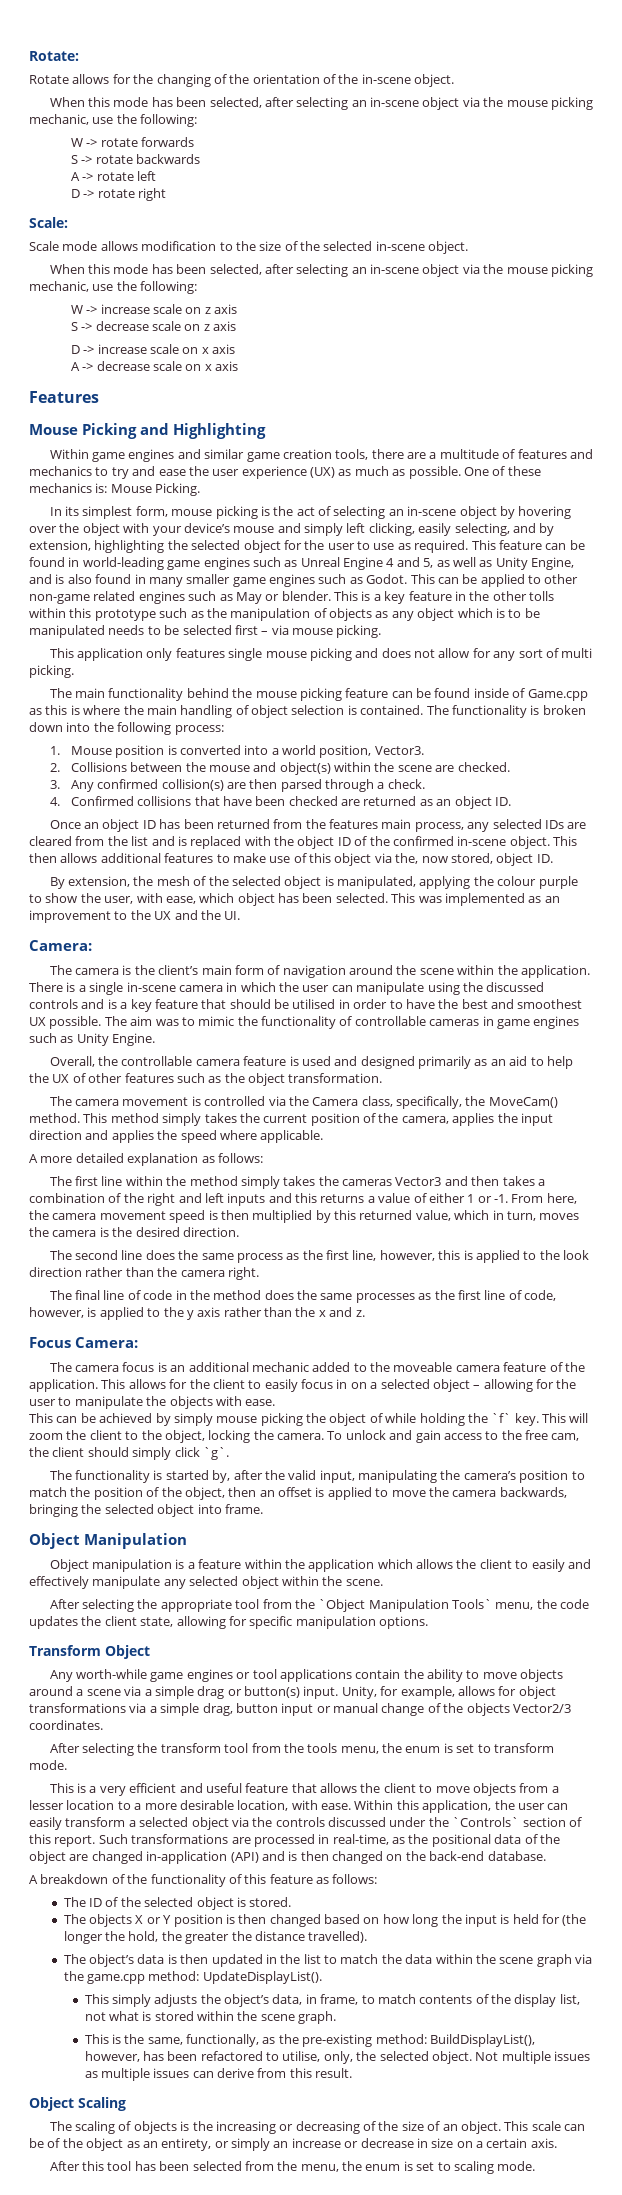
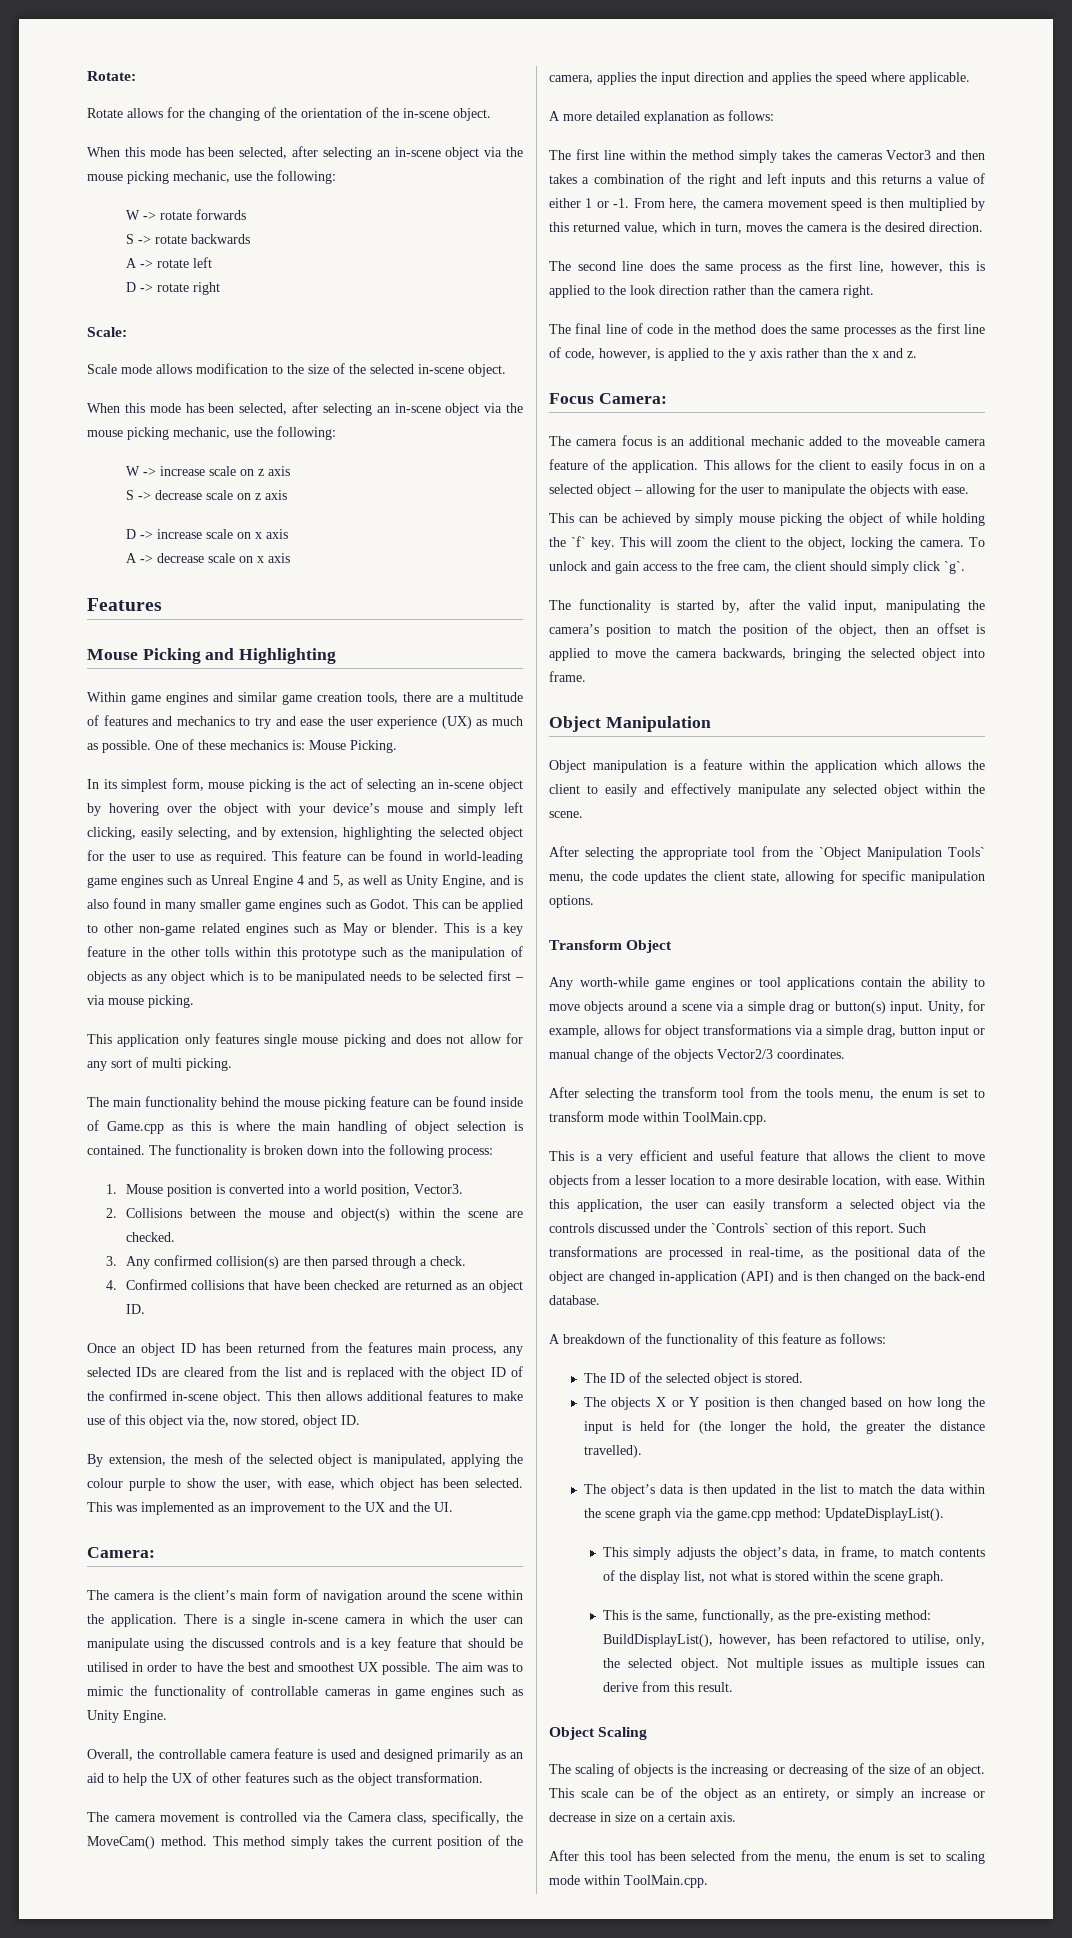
[29,1760,67,1770] mode. -> [608,1112,767,1125] mode within ToolMain.cpp.
[497,2161,536,2171] mode. -> [549,1875,708,1888] mode within ToolMain.cpp.

